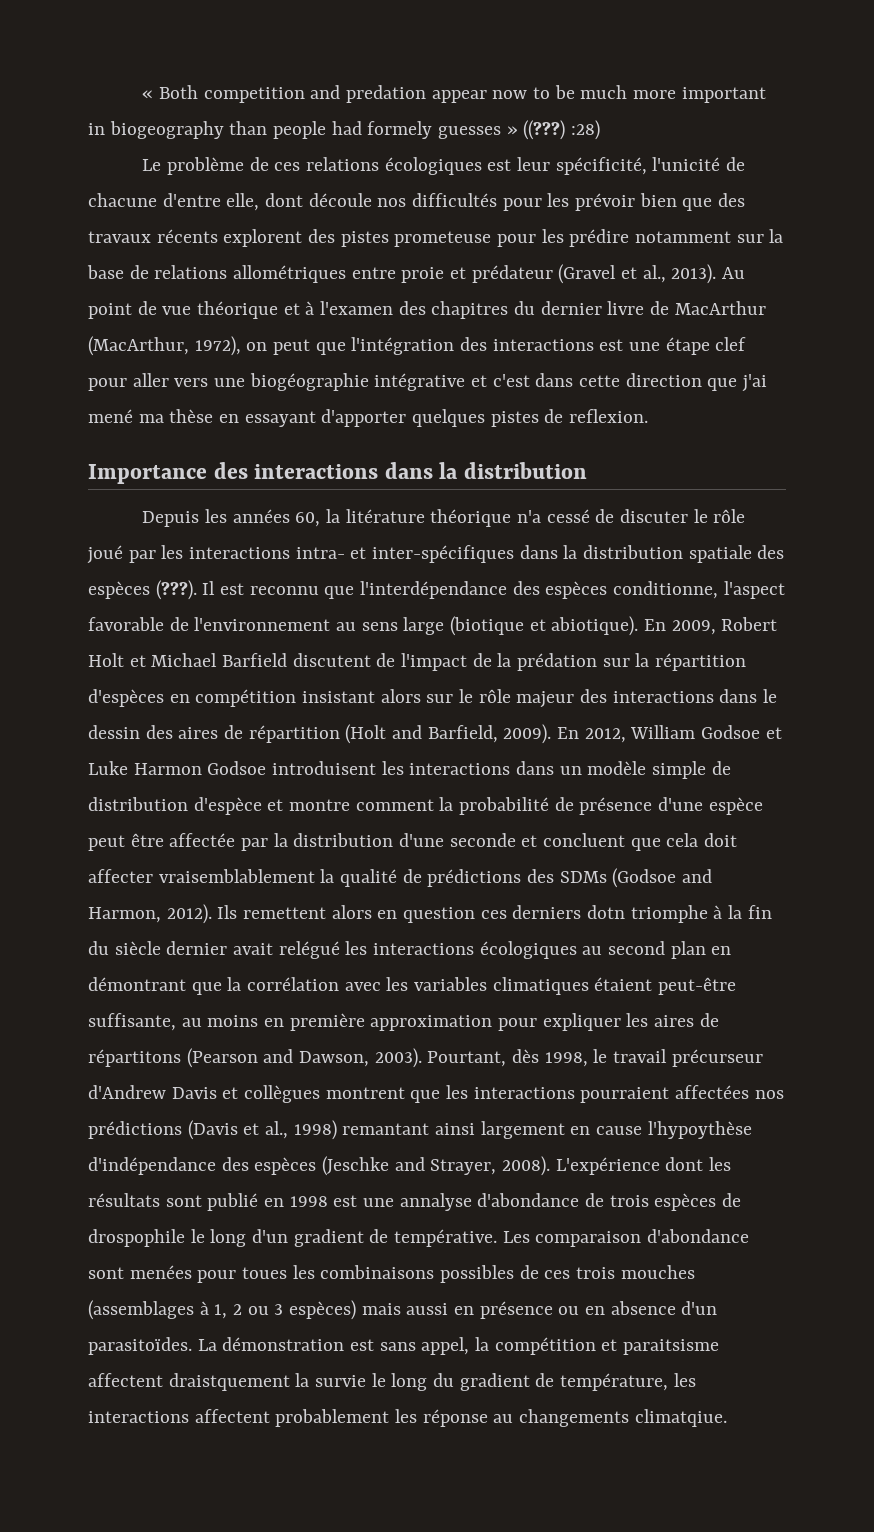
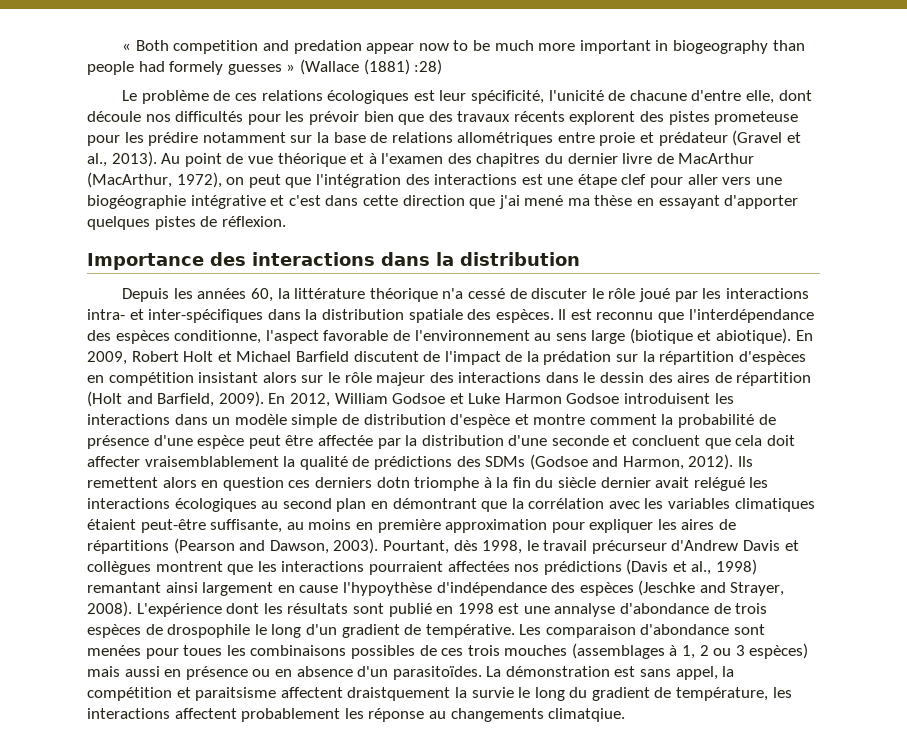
[523,120,566,140] ((???) -> [299,59,410,75] (Wallace (1881)
[569,409,649,423] reflexion. -> [221,216,286,227] réflexion.
[345,509,425,523] litérature -> [294,288,366,299] littérature
[88,580,197,600] espèces (???). -> [495,309,554,323] espèces.
[88,1049,181,1067] répartitons -> [87,540,169,554] répartitions

